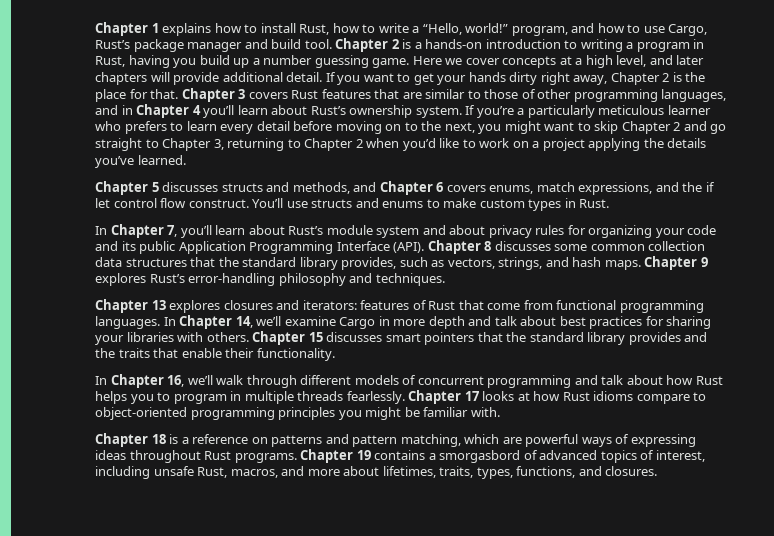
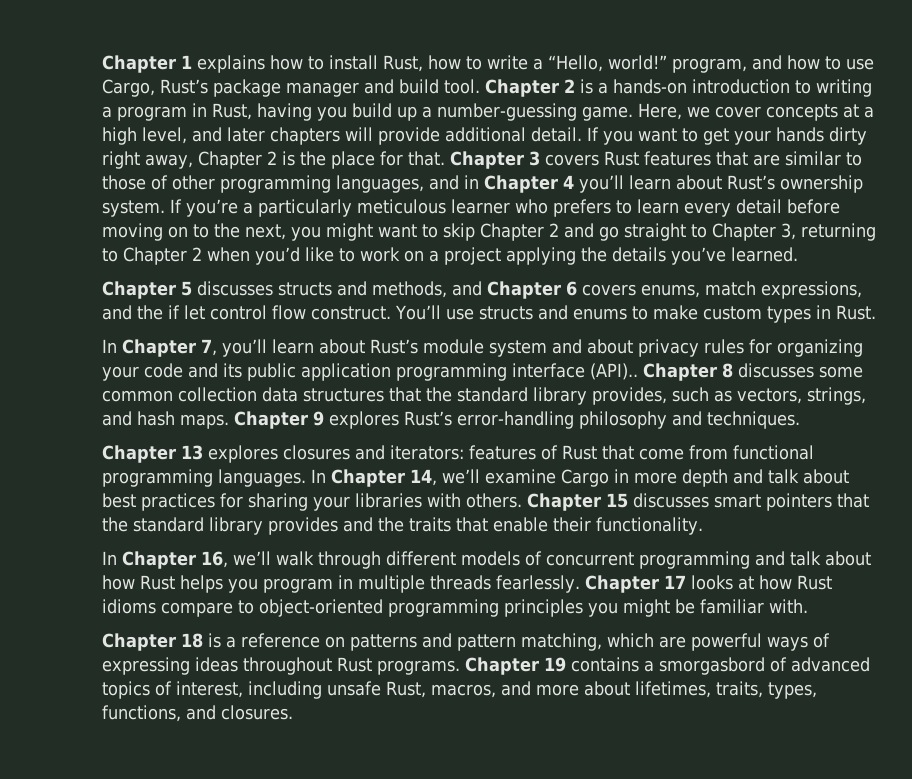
[263,55,442,68] number guessing game. Here -> [437,103,683,121] number-guessing game. Here,
[178,241,425,254] Application Programming Interface (API). -> [301,363,639,381] application programming interface (API)..
[157,392,171,401] to -> (259, 585) none

